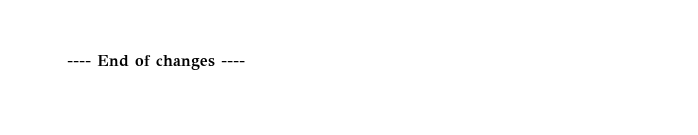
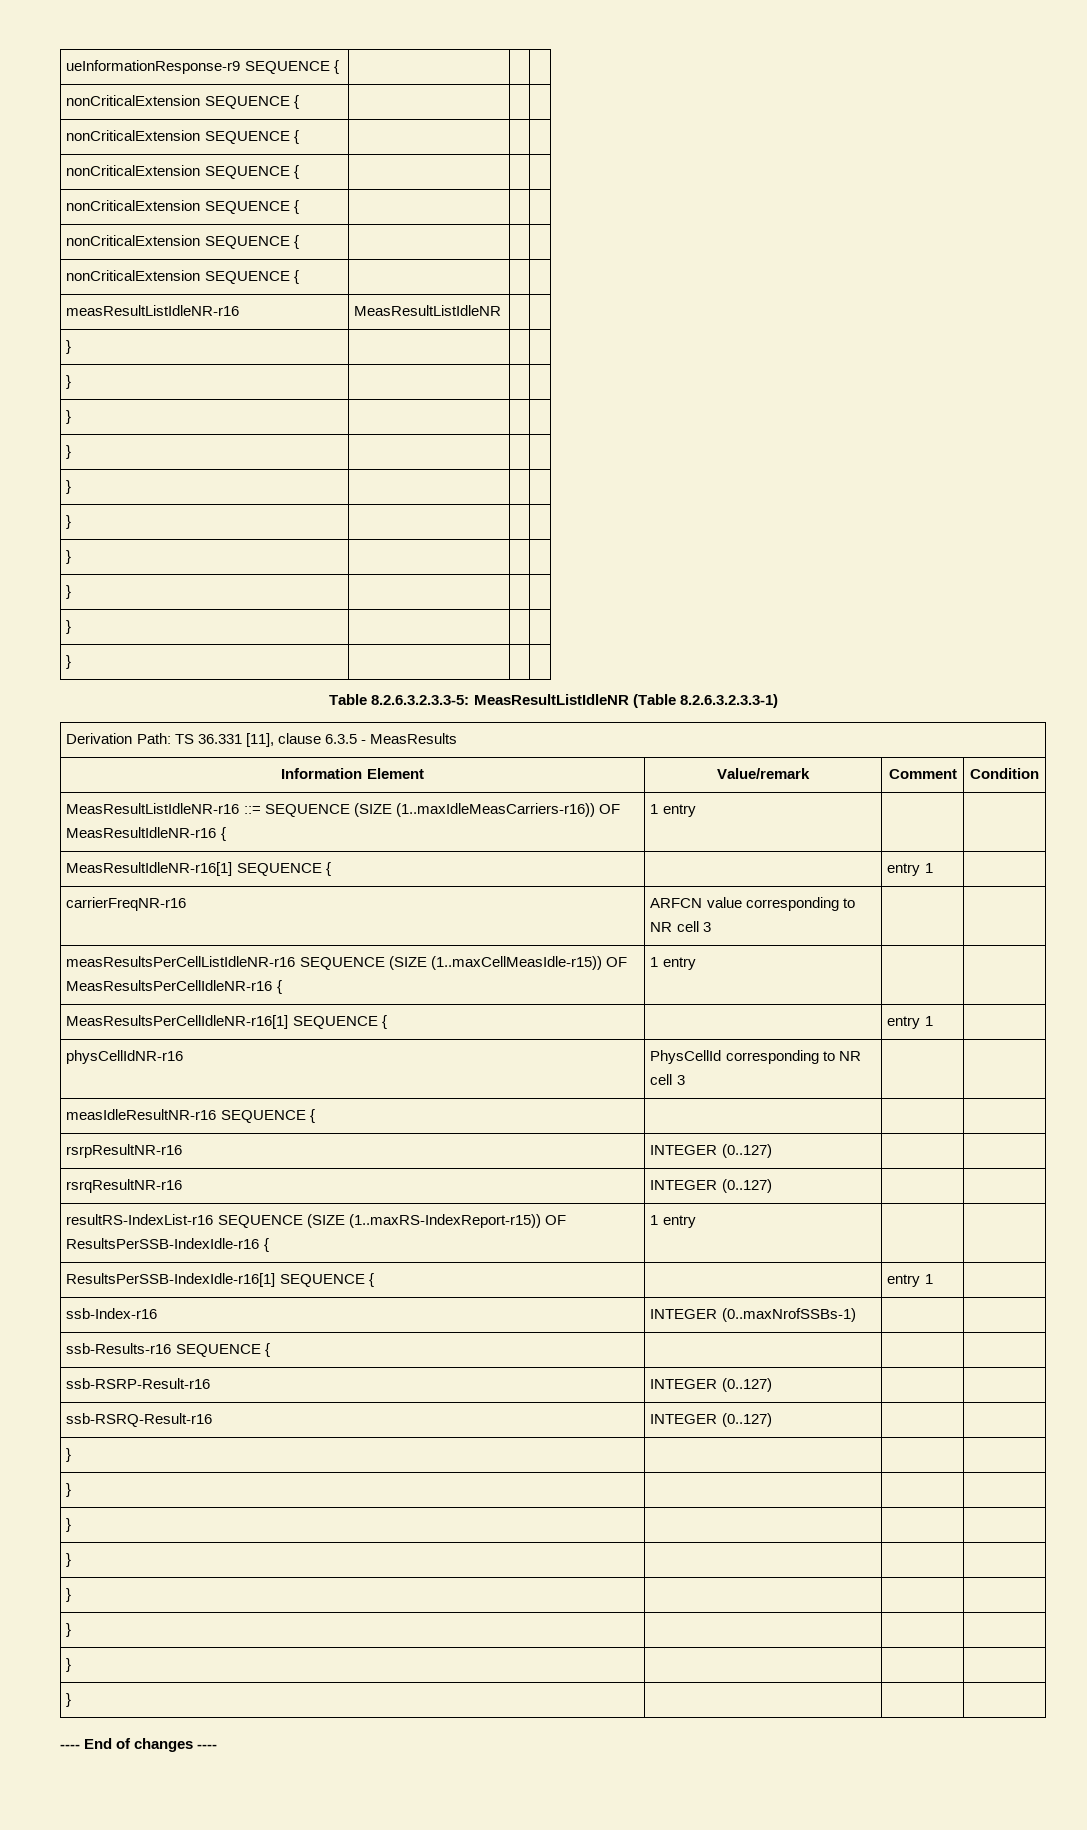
(67, 63) none -> [66,60,339,74] [66,95,299,109] [66,130,299,144] [66,165,299,179] [66,200,299,214] [66,235,299,249] [66,270,299,284] [66,305,240,316] [354,305,502,316] [66,340,72,354] [66,375,72,389] [66,410,72,424] [66,445,72,459] [66,480,72,494] [66,515,72,529] [66,550,72,564] [66,585,72,599] [66,620,72,634] [66,655,72,669] [329,694,778,708] [66,733,457,747] [281,768,424,779] [717,768,810,779] [888,769,957,779] [970,768,1039,779] [66,803,620,817] [66,827,226,841] [650,804,696,817] [66,862,331,876] [887,863,933,876] [66,897,187,911] [650,897,855,911] [650,921,711,932] [66,956,627,970] [66,980,282,994] [650,957,696,970] [66,1015,387,1029] [887,1016,933,1029] [66,1050,184,1064] [650,1050,861,1064] [650,1074,685,1085] [66,1109,315,1123] [66,1144,183,1158] [650,1144,772,1158] [66,1179,183,1193] [650,1179,772,1193] [66,1214,566,1228] [66,1238,269,1252] [650,1215,696,1228] [66,1273,374,1287] [887,1274,933,1287] [66,1308,158,1319] [650,1308,856,1322] [66,1343,270,1357] [66,1378,211,1389] [650,1378,772,1392] [66,1413,213,1427] [650,1413,772,1427] [66,1448,72,1462] [66,1483,72,1497] [66,1518,72,1532] [66,1553,72,1567] [66,1588,72,1602] [66,1623,72,1637] [66,1658,72,1672] [66,1693,72,1707] ueInformationResponse-r9 SEQUENCE { | | | // nonCriticalExtension SEQUENCE { | | | // nonCriticalExtension SEQUENCE { | | | // nonCriticalExtension SEQUENCE { | | | // nonCriticalExtension SEQUENCE { | | | // nonCriticalExtension SEQUENCE { | | | // nonCriticalExtension SEQUENCE { | | | // measResultListIdleNR-r16 | MeasResultListIdleNR | | // } | | | // } | | | // } | | | // } | | | // } | | | // } | | | // } | | | // } | | | // } | | | // } | | | // Table 8.2.6.3.2.3.3-5: MeasResultListIdleNR (Table 8.2.6.3.2.3.3-1) // Derivation Path: TS 36.331 [11], clause 6.3.5 - MeasResults // Information Element | Value/remark | Comment | Condition // MeasResultListIdleNR-r16 ::= SEQUENCE (SIZE (1..maxIdleMeasCarriers-r16)) OF MeasResultIdleNR-r16 { | 1 entry | | // MeasResultIdleNR-r16[1] SEQUENCE { | | entry 1 | // carrierFreqNR-r16 | ARFCN value corresponding to NR cell 3 | | // measResultsPerCellListIdleNR-r16 SEQUENCE (SIZE (1..maxCellMeasIdle-r15)) OF MeasResultsPerCellIdleNR-r16 { | 1 entry | | // MeasResultsPerCellIdleNR-r16[1] SEQUENCE { | | entry 1 | // physCellIdNR-r16 | PhysCellId corresponding to NR cell 3 | | // measIdleResultNR-r16 SEQUENCE { | | | // rsrpResultNR-r16 | INTEGER (0..127) | | // rsrqResultNR-r16 | INTEGER (0..127) | | // resultRS-IndexList-r16 SEQUENCE (SIZE (1..maxRS-IndexReport-r15)) OF ResultsPerSSB-IndexIdle-r16 { | 1 entry | | // ResultsPerSSB-IndexIdle-r16[1] SEQUENCE { | | entry 1 | // ssb-Index-r16 | INTEGER (0..maxNrofSSBs-1) | | // ssb-Results-r16 SEQUENCE { | | | // ssb-RSRP-Result-r16 | INTEGER (0..127) | | // ssb-RSRQ-Result-r16 | INTEGER (0..127) | | // } | | | // } | | | // } | | | // } | | | // } | | | // } | | | // } | | | // } | | | //

